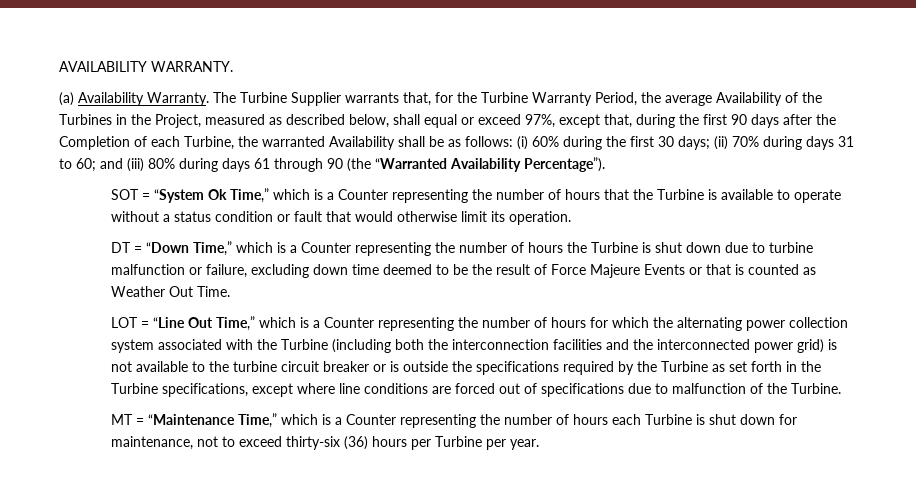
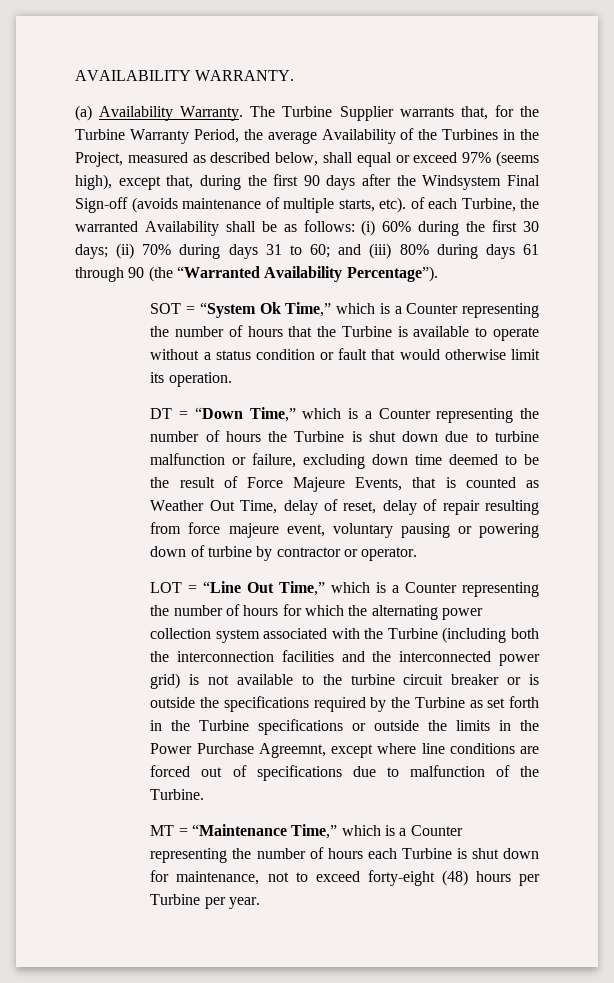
[525,114,555,128] 97%, -> [462,151,540,167] [75,174,112,190] 97% (seems high),
[59,136,130,150] Completion -> [422,175,540,190] [75,197,406,213] Windsystem Final Sign-off (avoids maintenance of multiple starts, etc).
[643,264,702,275] Events or -> [355,477,403,491] Events,
[196,286,230,297] Time. -> [240,499,539,515] [150,522,539,538] [150,545,418,561] Time, delay of reset, delay of repair resulting from force majeure event, voluntary pausing or powering down of turbine by contractor or operator.
[161,383,248,397] specifications, -> [258,719,540,735] [150,743,326,758] specifications or outside the limits in the Power Purchase Agreemnt,
[285,436,368,450] thirty-six (36) -> [367,870,468,886] forty-eight (48)

